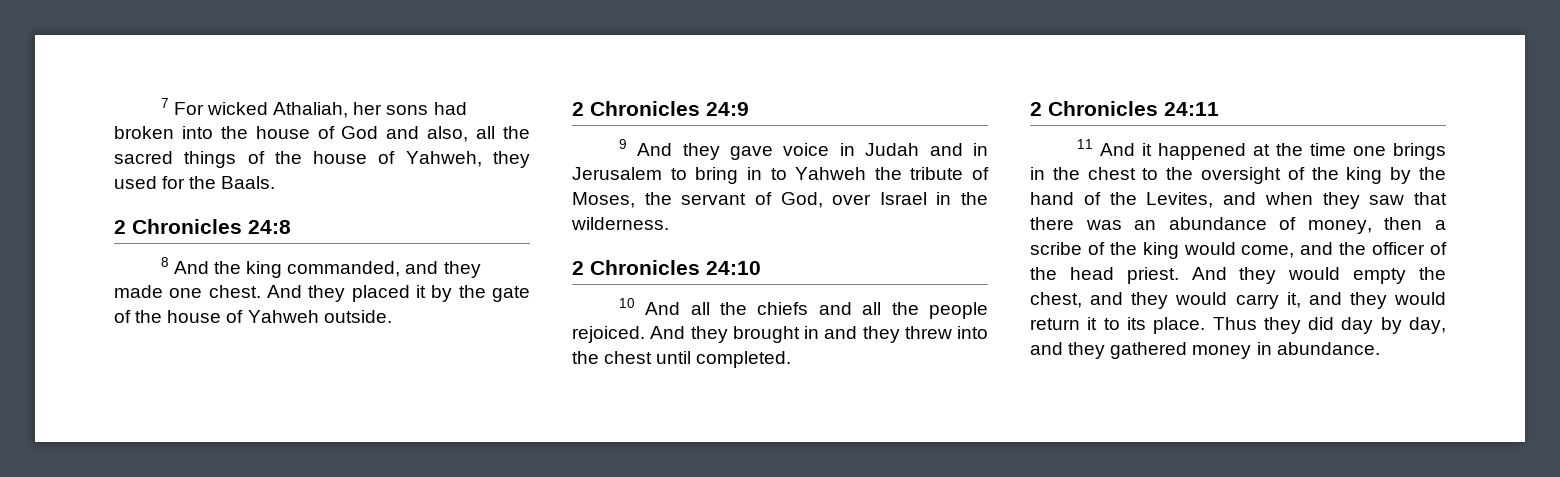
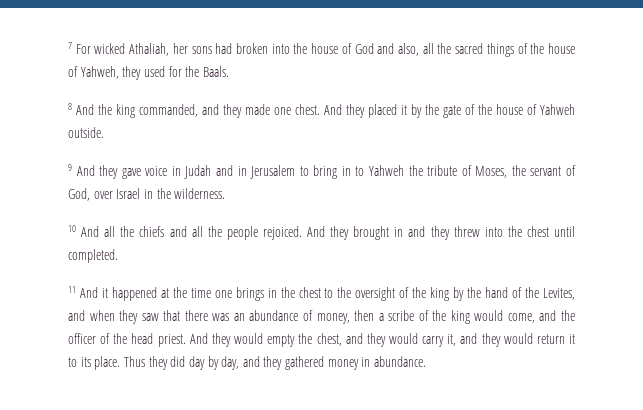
[114,219,291,234] // 2 Chronicles 24:8 -> (229, 71) none
[572,101,749,116] // 2 Chronicles 24:9 -> (104, 132) none
[572,260,761,275] // 2 Chronicles 24:10 -> (226, 193) none
[1030,101,1219,116] // 2 Chronicles 24:11 -> (118, 256) none

